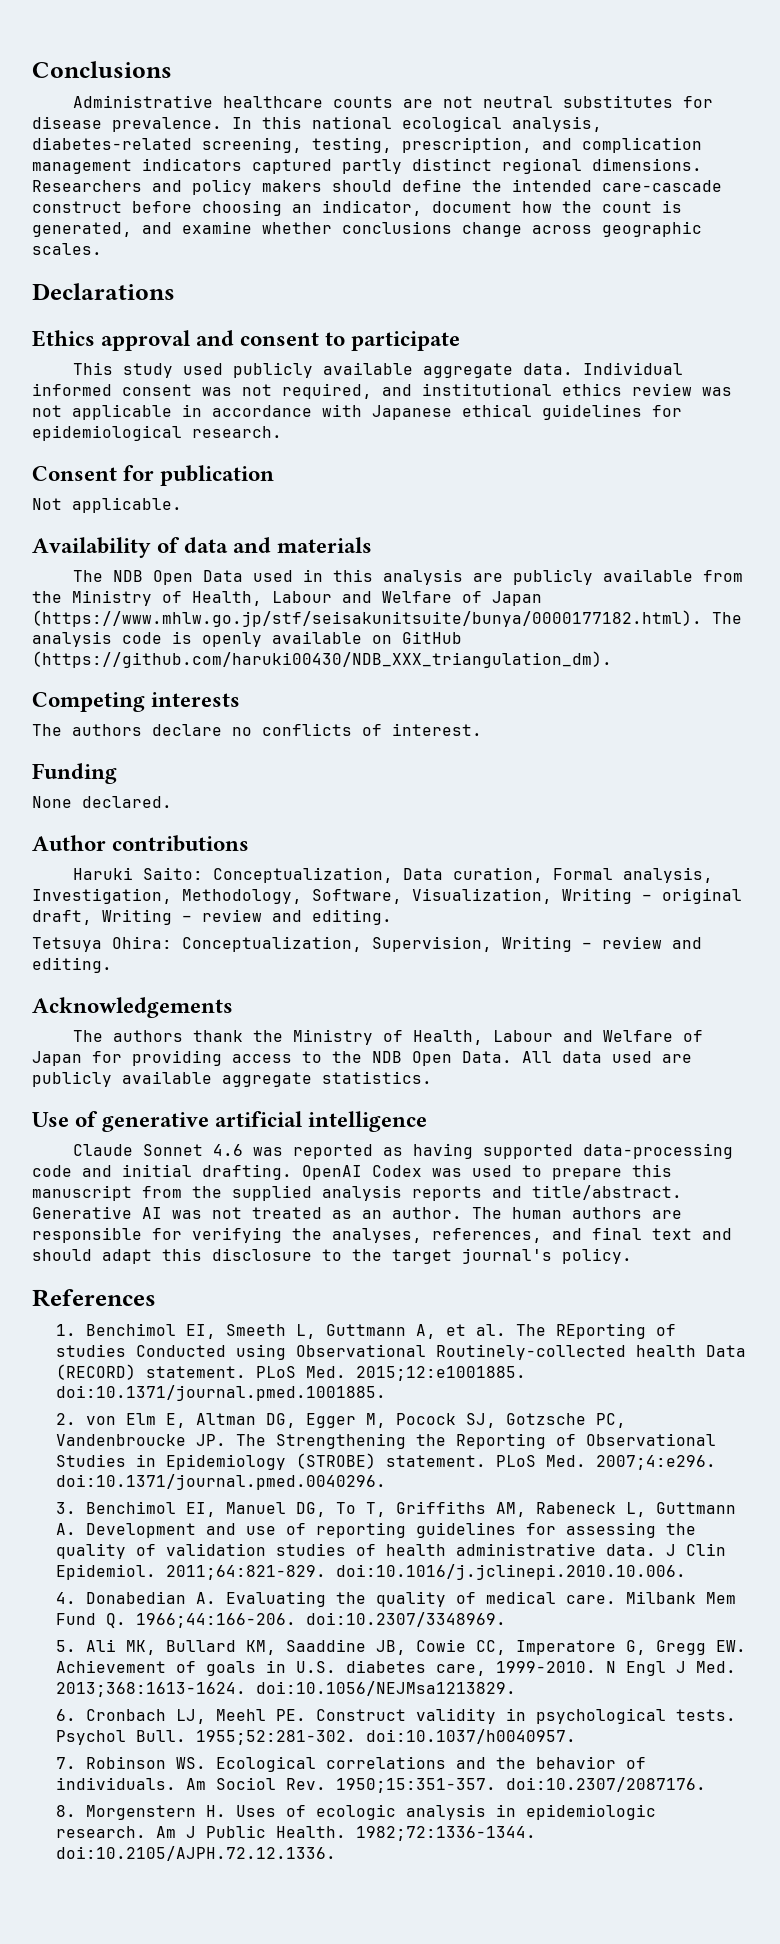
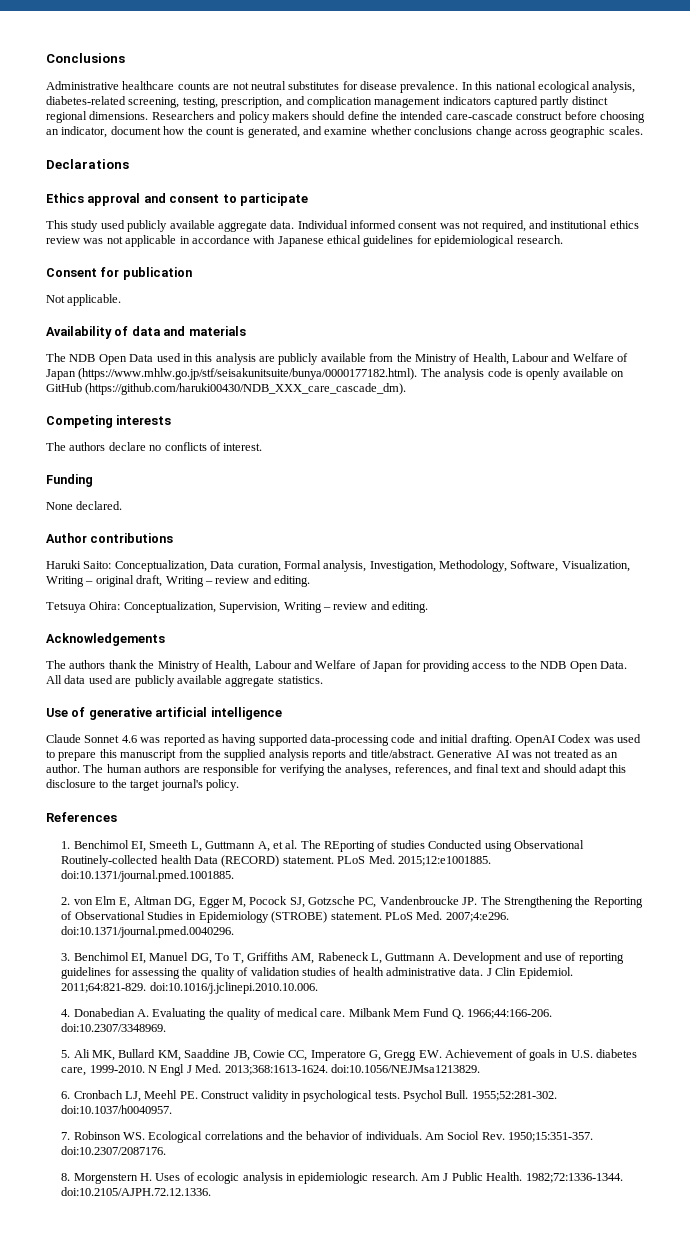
[32,651,612,668] (https://github.com/haruki00430/NDB_XXX_triangulation_dm). -> [85,383,407,395] (https://github.com/haruki00430/NDB_XXX_care_cascade_dm).

